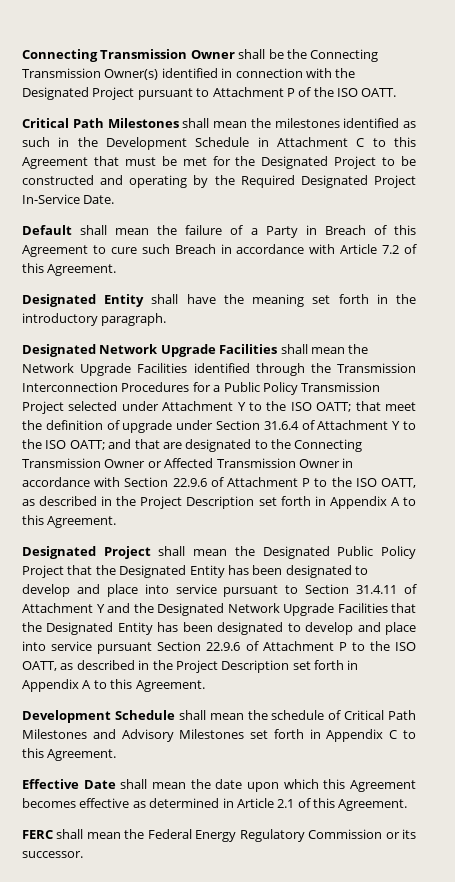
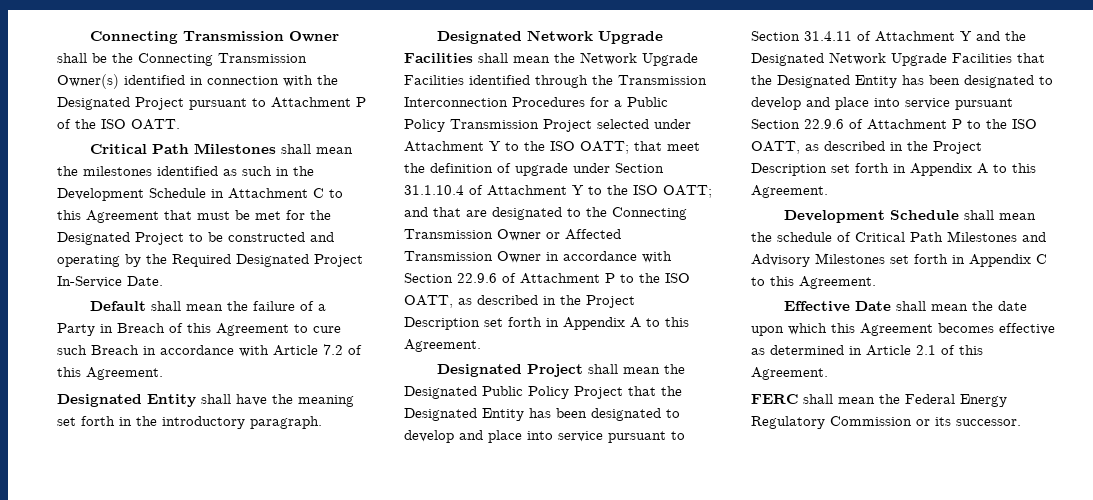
[263,421,299,430] 31.6.4 -> [404,185,464,195] 31.1.10.4

